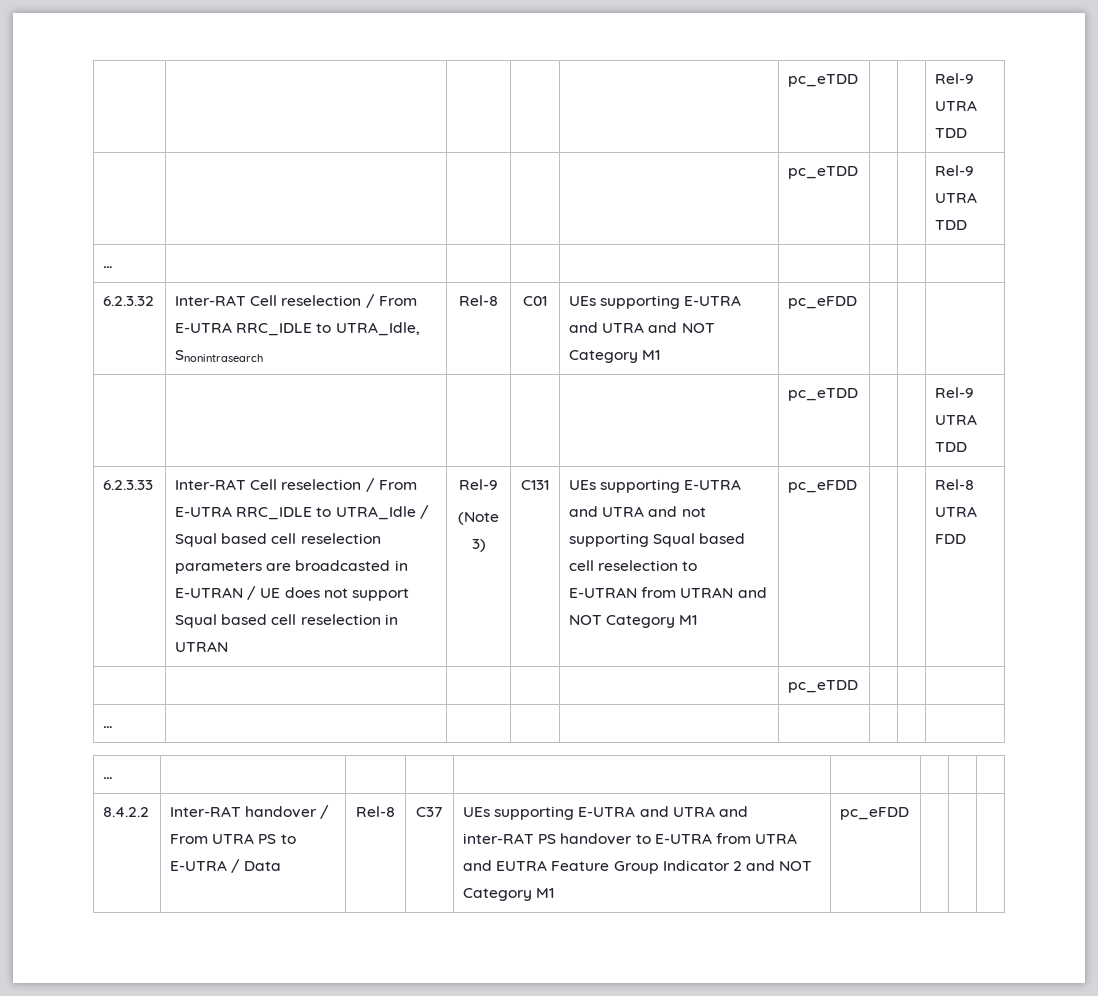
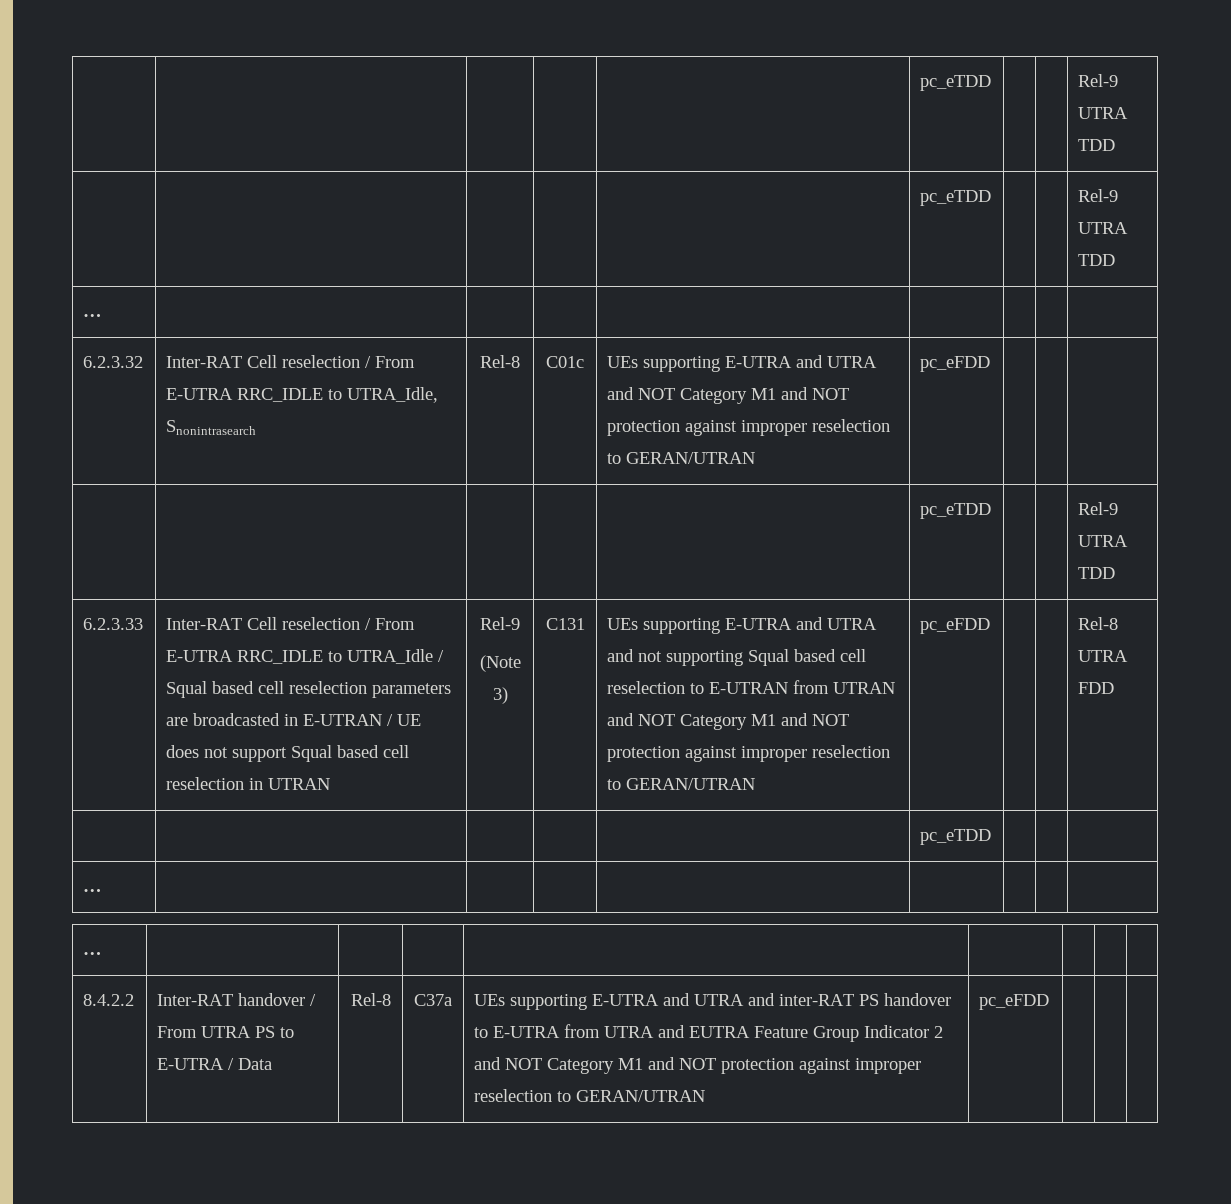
[523,296,547,306] C01 -> [546,356,584,368] C01c
(661, 355) none -> [781,387,850,400] [607,419,891,436] [607,452,756,464] and NOT protection against improper reselection to GERAN/UTRAN
(698, 620) none -> [781,713,850,726] [607,745,891,762] [607,778,756,790] and NOT protection against improper reselection to GERAN/UTRAN
[416,807,443,817] C37 -> [414,994,452,1006] C37a
(555, 893) none -> [648,1057,922,1074] [474,1089,706,1102] and NOT protection against improper reselection to GERAN/UTRAN

